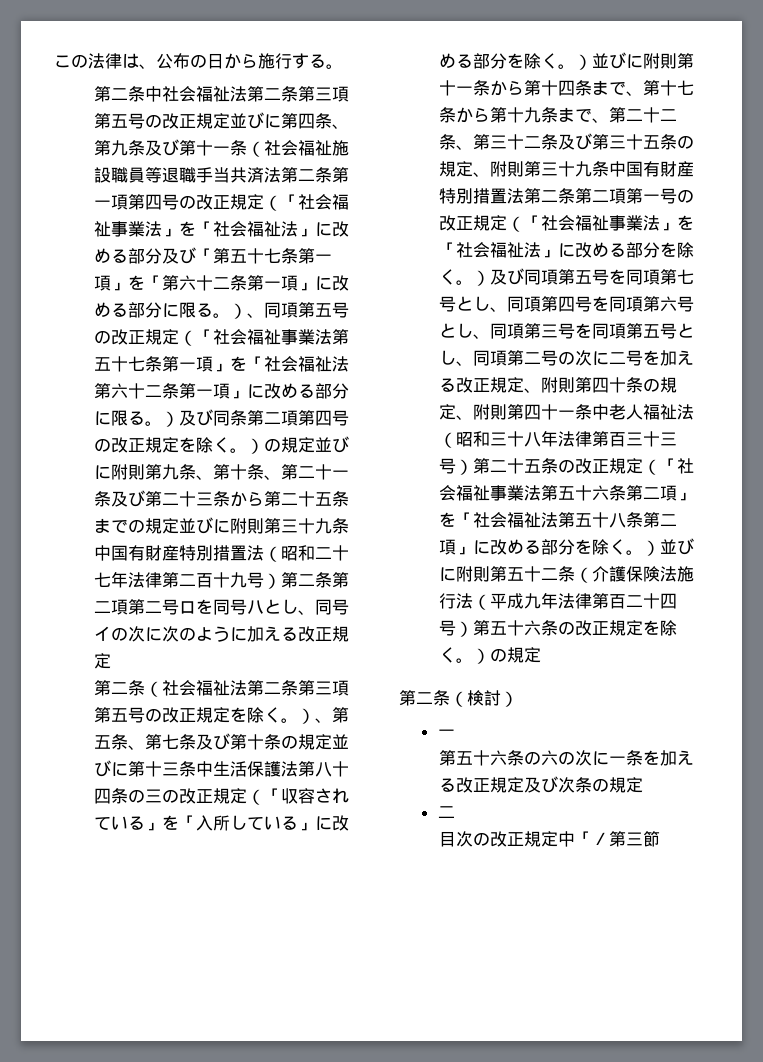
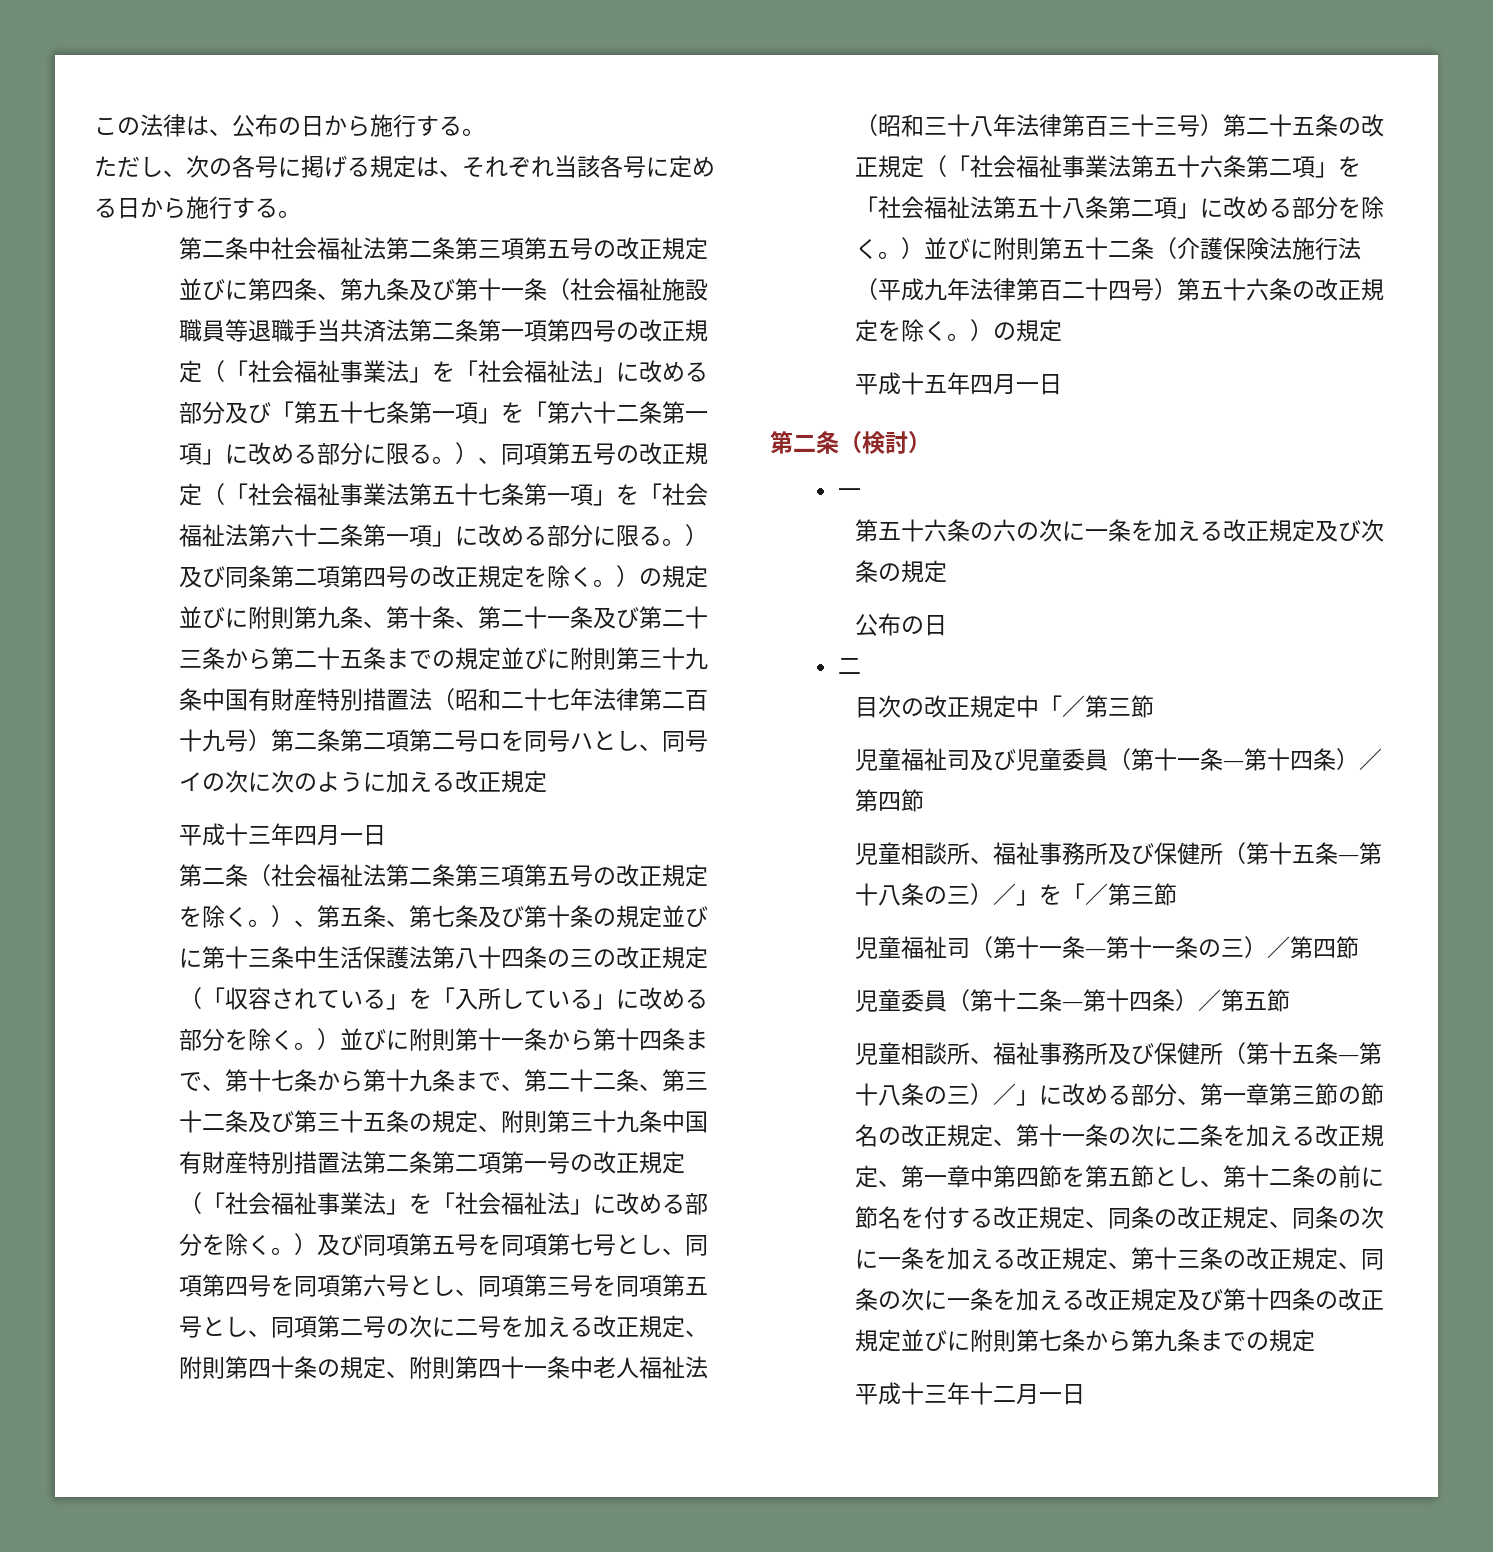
(343, 66) none -> [94,155,715,178] [94,196,301,219] // ただし、次の各号に掲げる規定は、それぞれ当該各号に定める日から施行する。
(111, 661) none -> [179,823,387,846] // 平成十三年四月一日
(541, 655) none -> [855,372,1063,395] // 平成十五年四月一日
(643, 785) none -> [855,613,948,636] // 公布の日
(660, 839) none -> [855,748,1383,771] [855,789,925,812] [855,842,1383,865] [855,883,1178,906] [855,936,1360,959] [855,989,1291,1012] [855,1042,1383,1065] [855,1083,1385,1106] [855,1124,1385,1147] [855,1165,1385,1188] [855,1206,1385,1229] [855,1247,1385,1270] [855,1288,1385,1311] [855,1329,1316,1352] [855,1382,1086,1405] // 児童福祉司及び児童委員（第十一条―第十四条）／第四節 // 児童相談所、福祉事務所及び保健所（第十五条―第十八条の三）／」を「／第三節 // 児童福祉司（第十一条―第十一条の三）／第四節 // 児童委員（第十二条―第十四条）／第五節 // 児童相談所、福祉事務所及び保健所（第十五条―第十八条の三）／」に改める部分、第一章第三節の節名の改正規定、第十一条の次に二条を加える改正規定、第一章中第四節を第五節とし、第十二条の前に節名を付する改正規定、同条の改正規定、同条の次に一条を加える改正規定、第十三条の改正規定、同条の次に一条を加える改正規定及び第十四条の改正規定並びに附則第七条から第九条までの規定 // 平成十三年十二月一日

